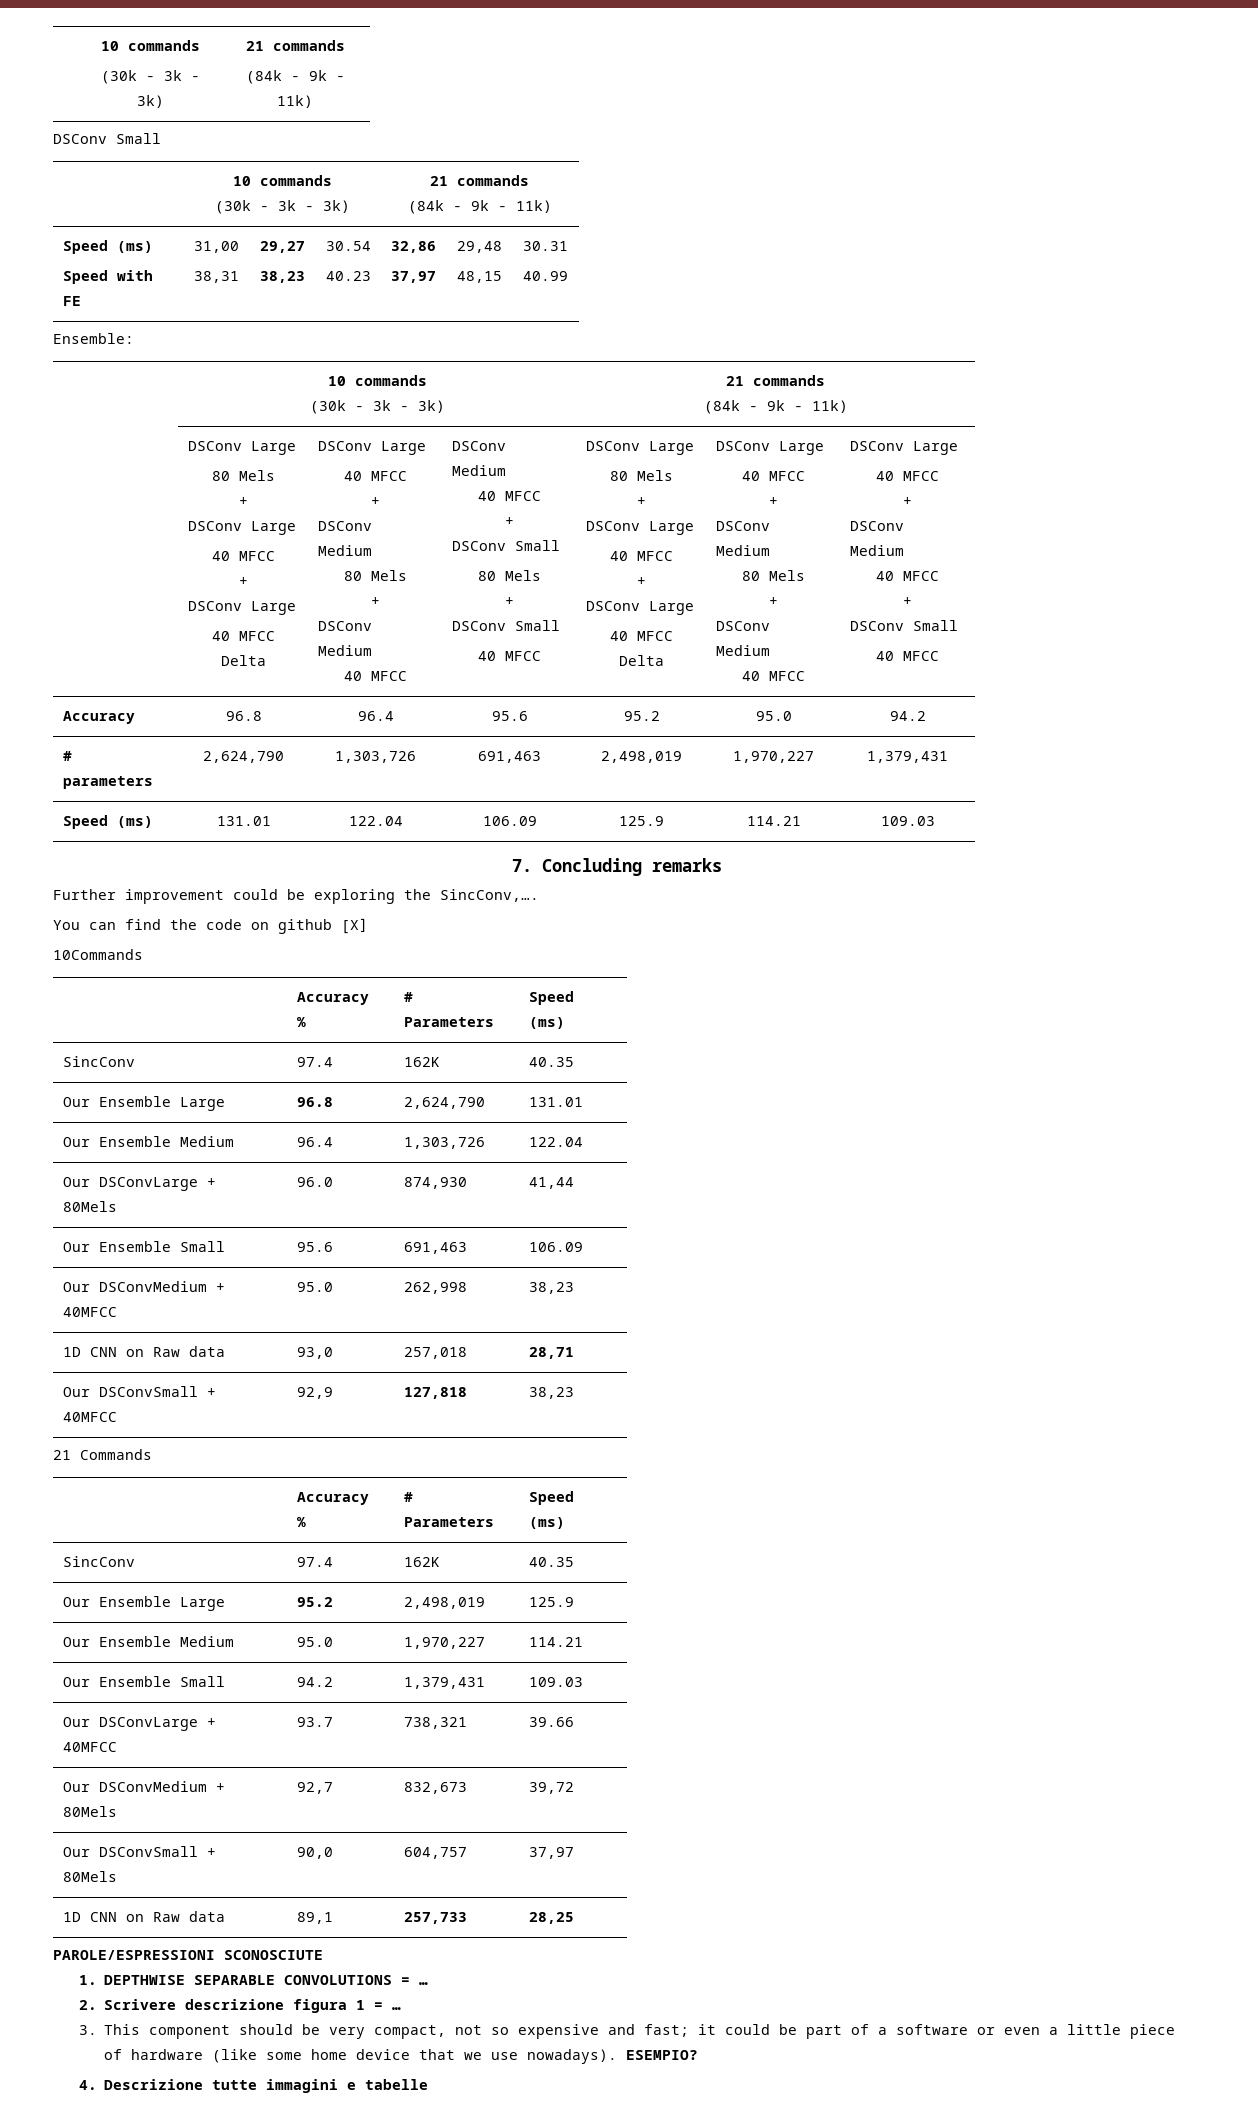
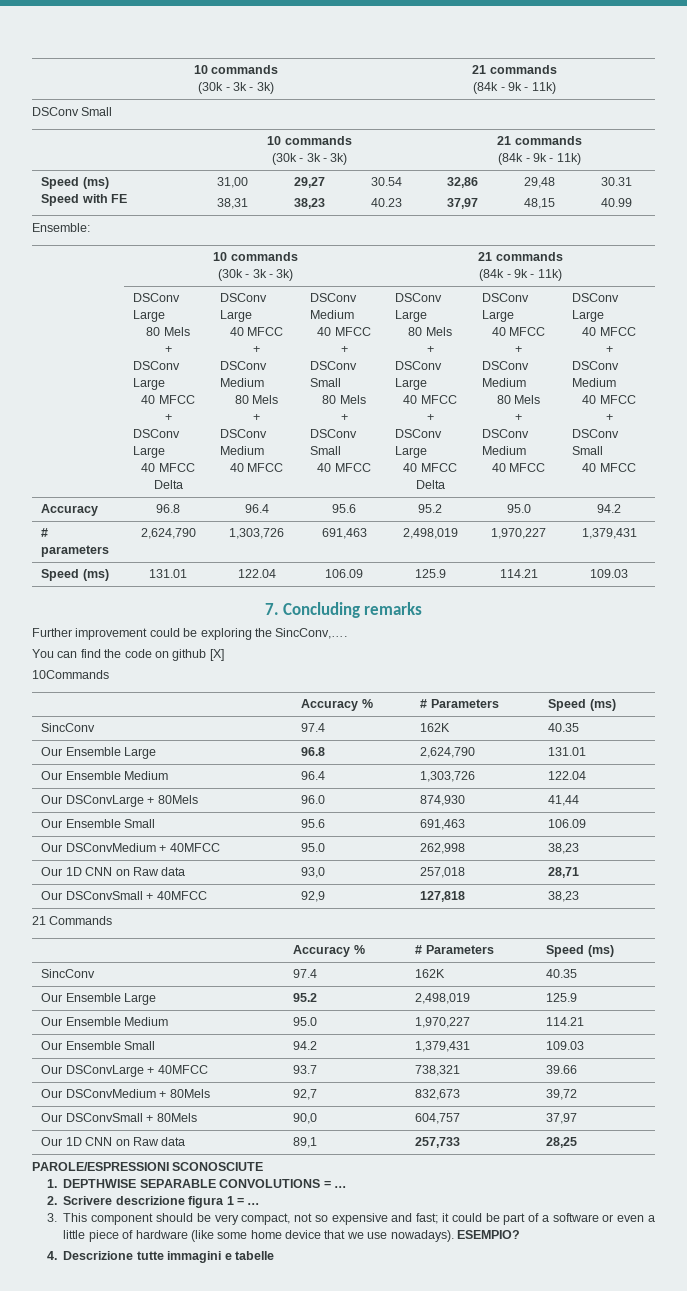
(574, 1288) none -> [41,867,63,876] Our
(574, 1853) none -> [41,1137,63,1146] Our

